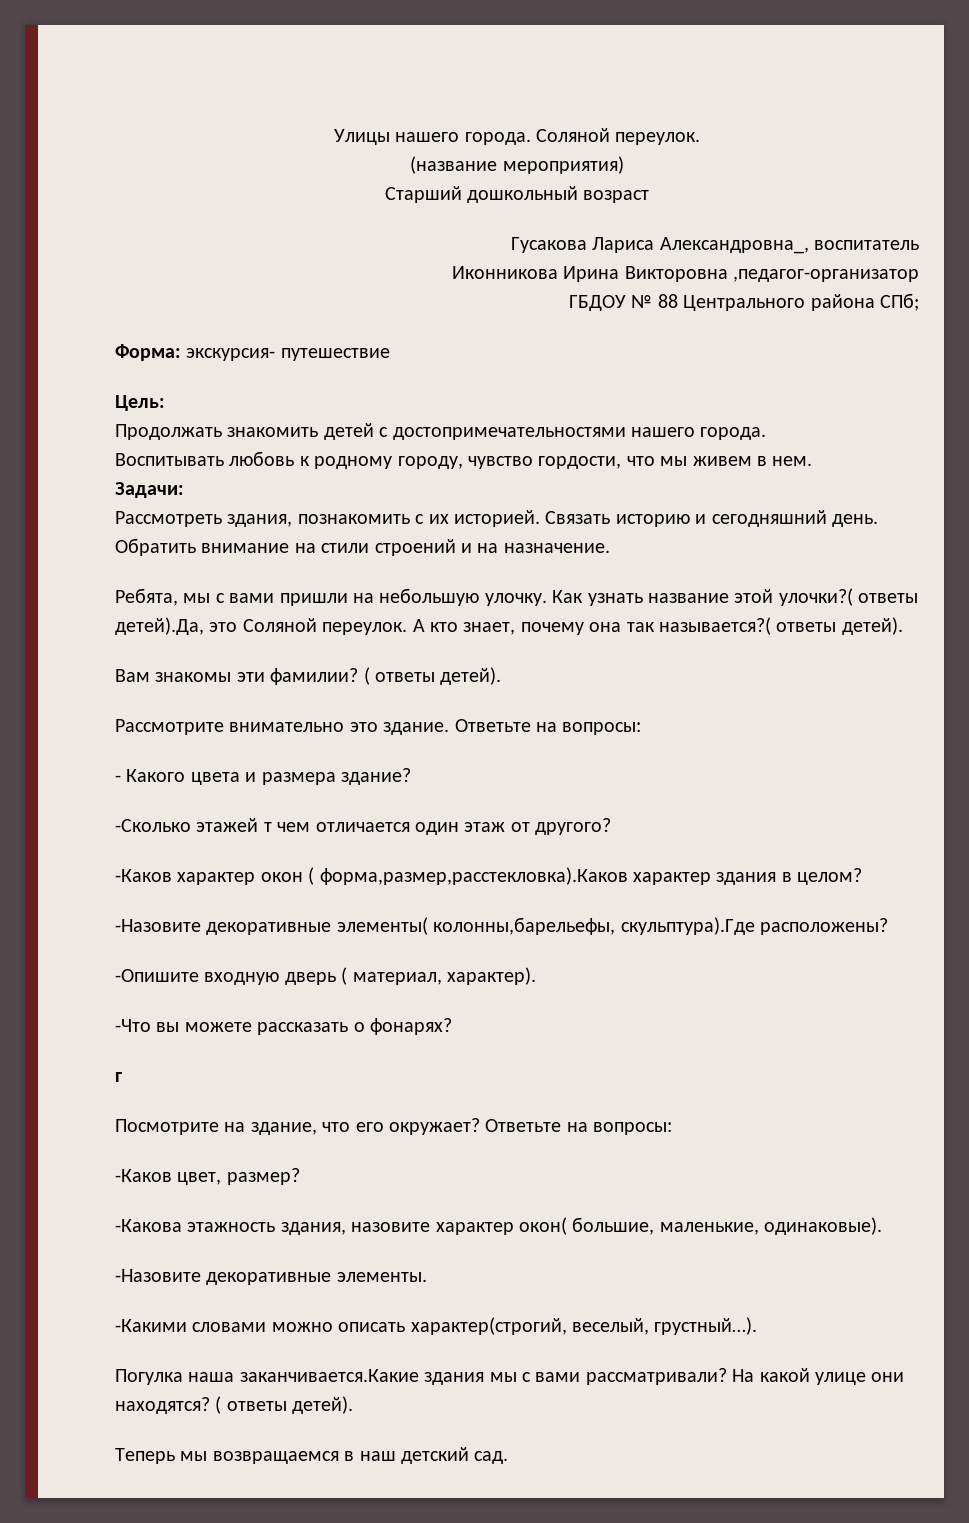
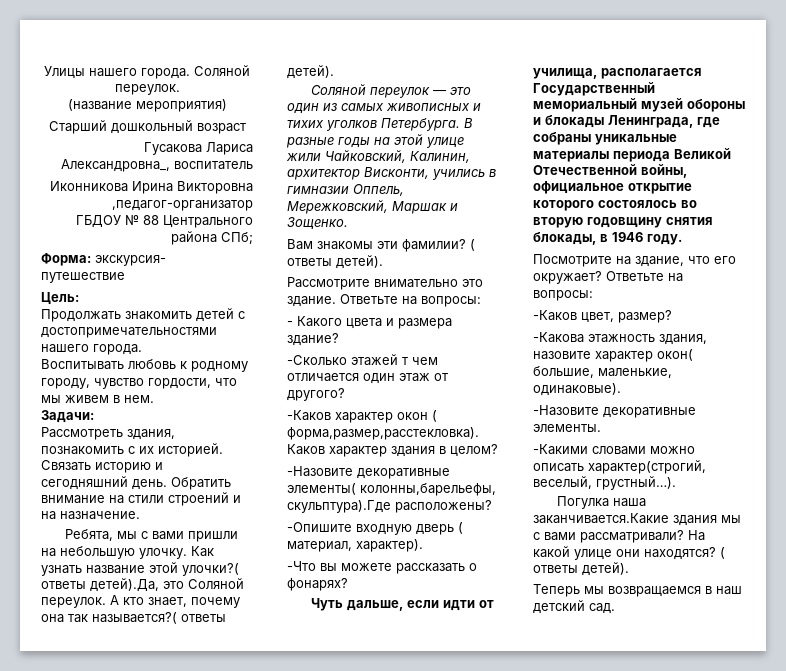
(903, 626) none -> [310,84,471,98] [287,103,481,114] [287,118,473,131] [286,134,464,148] [286,150,470,163] [287,167,496,180] [287,184,404,196] [287,200,458,214] [287,217,348,230] // Соляной переулок — это один из самых живописных и тихих уголков Петербурга. В разные годы на этой улице жили Чайковский, Калинин, архитектор Висконти, учились в гимназии Оппель, Мережковский, Маршак и Зощенко.
[115,1072,122,1082] г -> [310,598,494,611] [533,68,702,79] [533,82,655,96] [533,98,745,112] [533,115,720,128] [533,132,677,145] [533,148,731,162] [533,164,687,178] [533,181,692,194] [533,200,697,211] [533,217,713,228] [533,232,682,245] Чуть дальше, если идти от училища, располагается Государственный мемориальный музей обороны и блокады Ленинграда, где собраны уникальные материалы периода Великой Отечественной войны, официaльное откpытие которого состоялось во вторую годовщину снятия блокады, в 1946 году.

